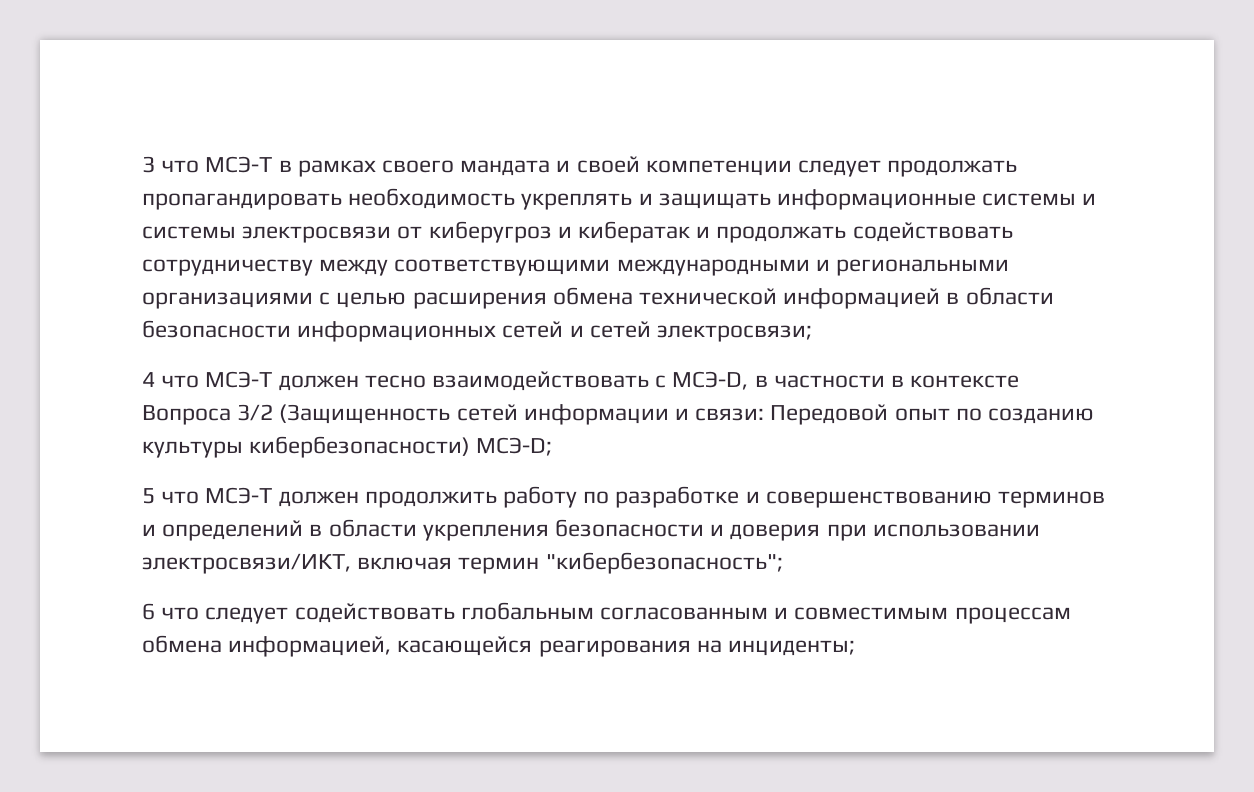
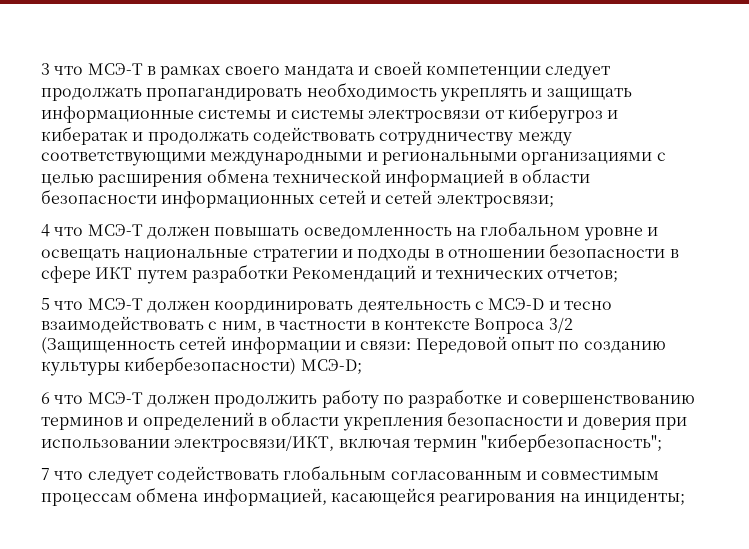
(359, 383) none -> [214,221,658,241] [41,243,679,262] [41,264,619,284] [41,298,560,314] повышать осведомленность на глобальном уровне и освещать национальные стратегии и подходы в отношении безопасности в сфере ИКТ путем разработки Рекомендаций и технических отчетов; // 5 что МСЭ-Т должен координировать деятельность с МСЭ-D и
[672,371,749,390] МСЭ-D, -> [221,321,262,333] ним,
[142,488,155,504] 5 -> [41,392,50,404] 6
[142,603,155,620] 6 -> [41,468,50,480] 7

